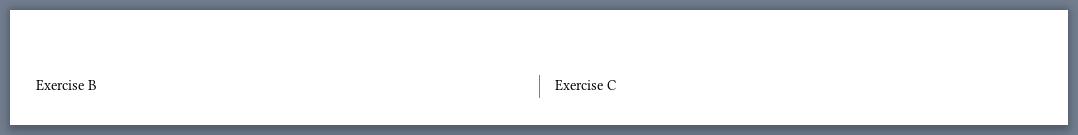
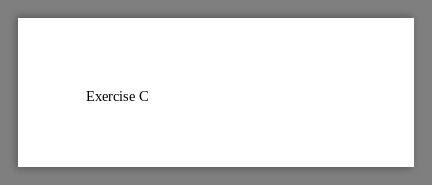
[36,79,97,91] [555,79,603,91] Exercise B // Exercise -> [86,91,135,101] Exercise

